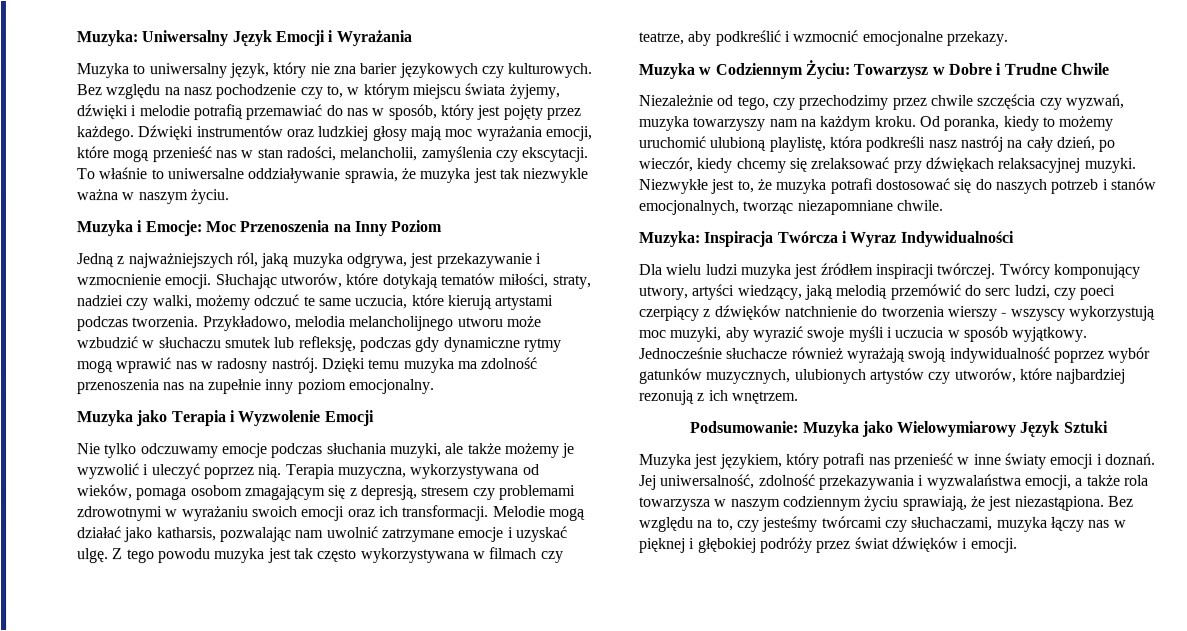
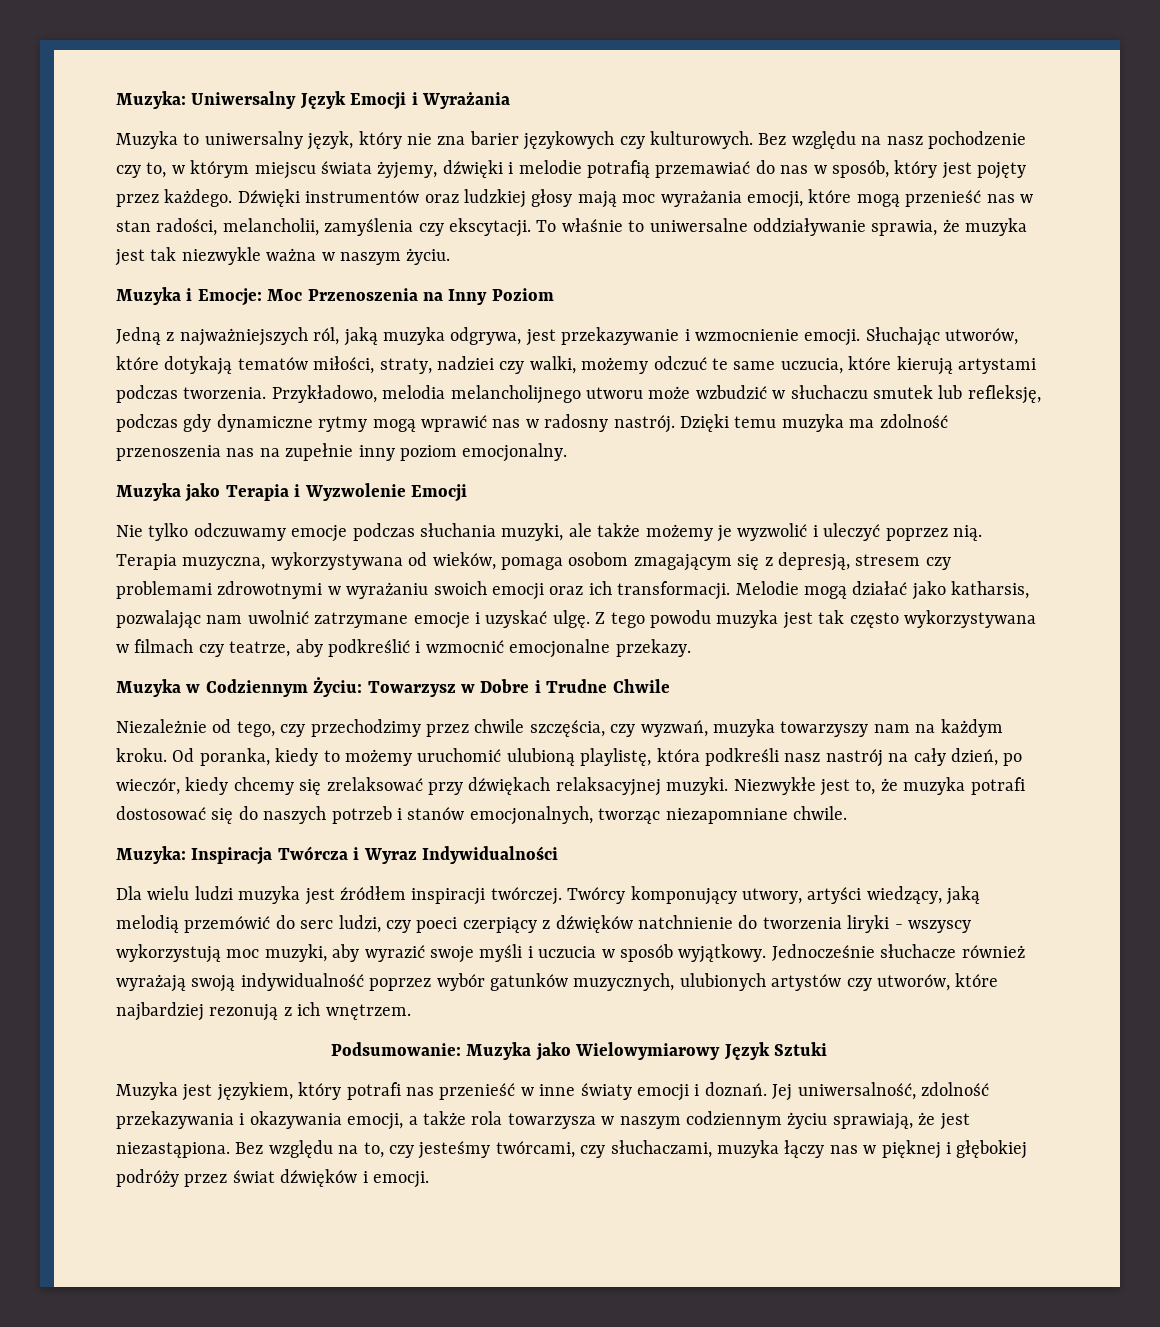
[976,93,1036,109] szczęścia -> [529,720,605,737] szczęścia,
[946,305,998,321] wierszy -> [847,915,890,933] liryki
[926,473,1022,490] wyzwalaństwa -> [249,1111,342,1129] okazywania
[821,515,883,528] twórcami -> [495,1141,575,1158] twórcami,

